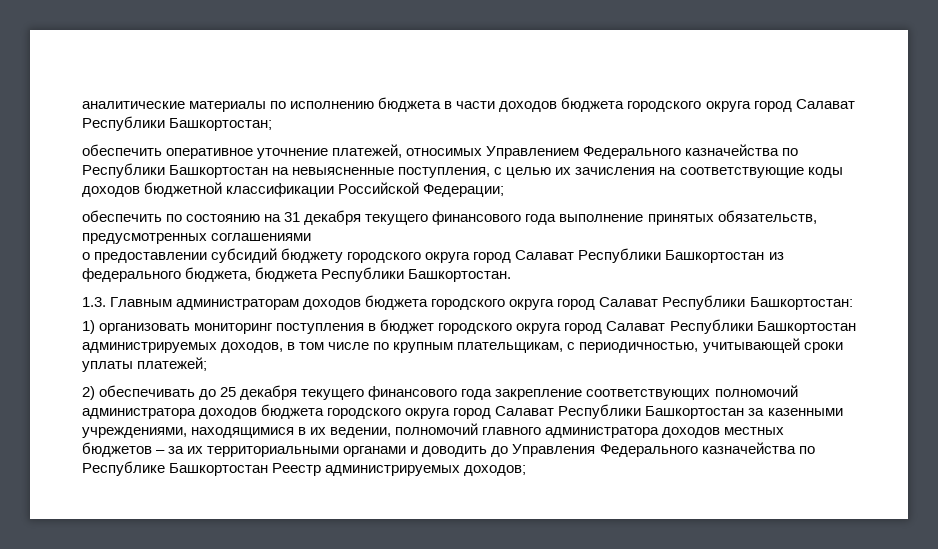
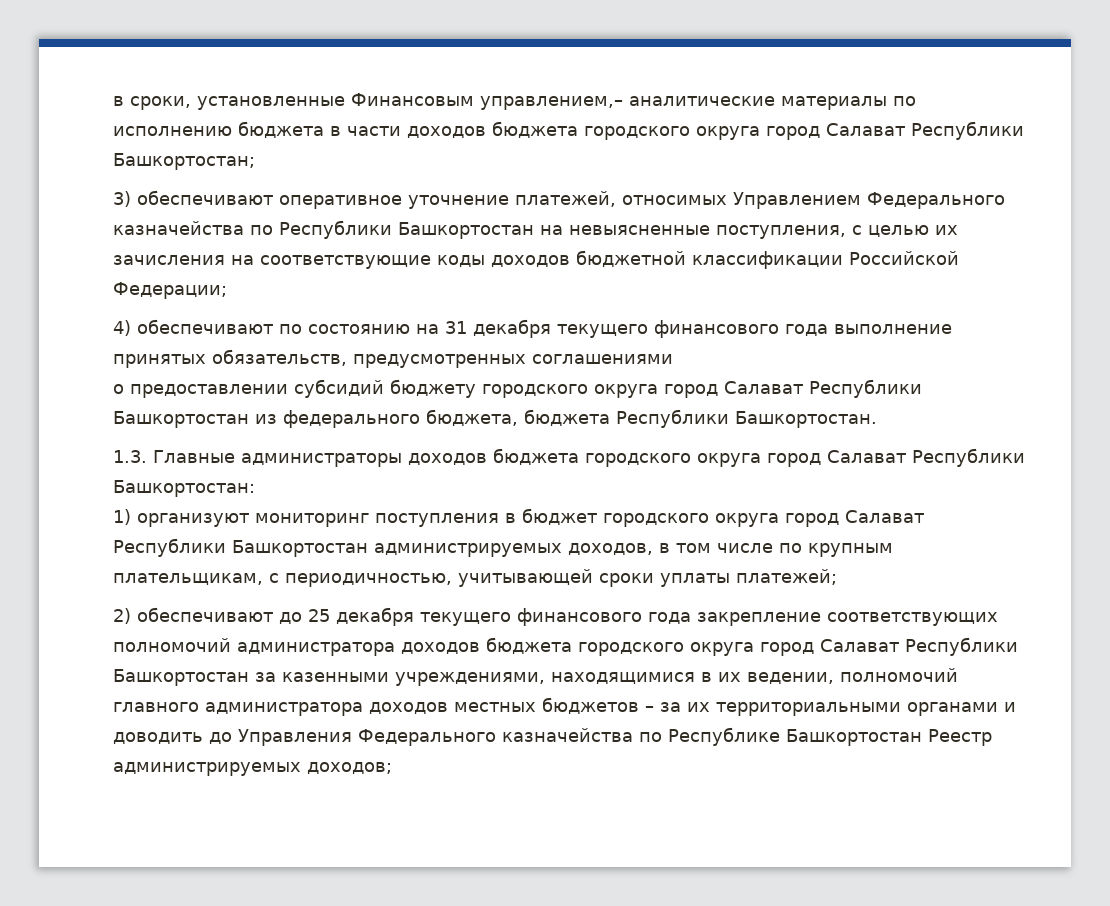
(82, 105) none -> [113,93,623,110] в сроки, установленные Финансовым управлением,–
[82,144,162,156] обеспечить -> [113,190,273,207] 3) обеспечивают
[82,210,162,222] обеспечить -> [113,319,273,336] 4) обеспечивают
[110,297,300,310] Главным администраторам -> [153,450,402,467] Главные администраторы
[99,323,191,334] организовать -> [137,513,249,527] организуют
[99,385,196,397] обеспечивать -> [137,607,273,622] обеспечивают

